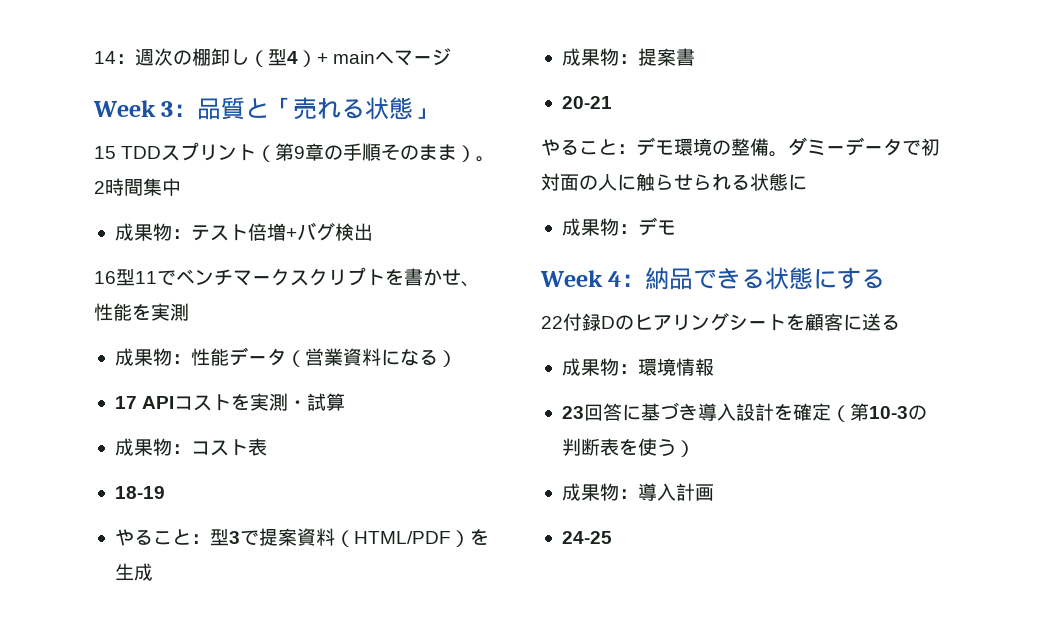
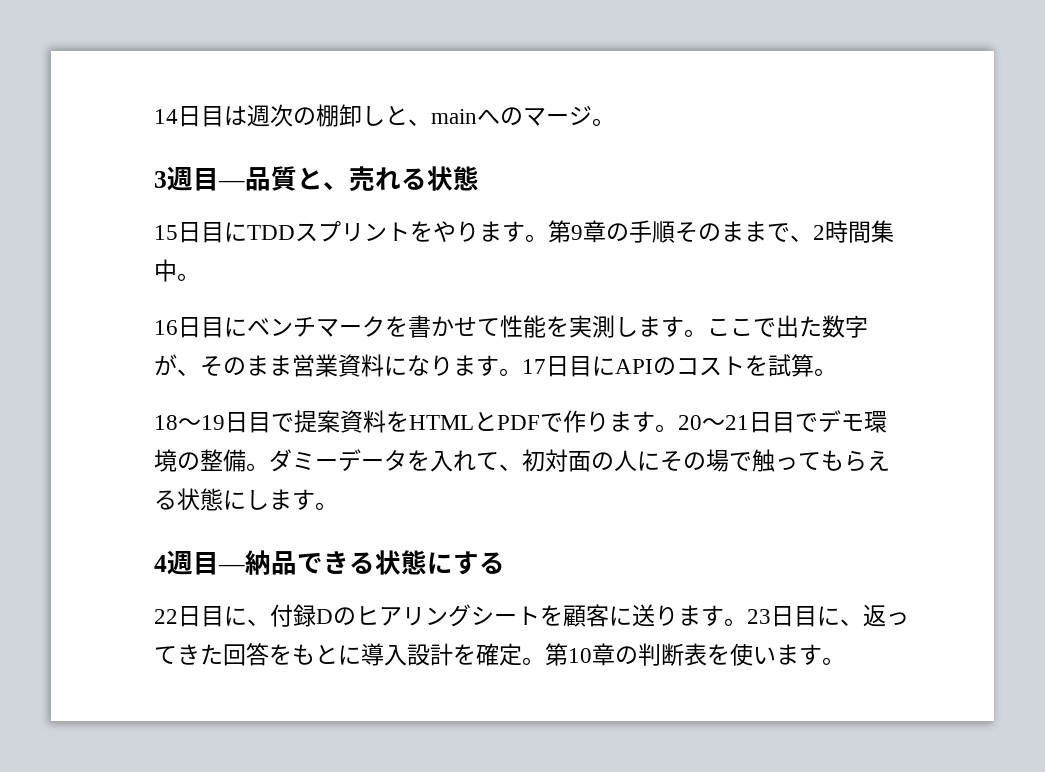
[116,54,135,64] ： -> [178,106,247,127] 日目は
[249,48,452,67] [93,97,294,120] （型4）+ mainへマージ // Week 3：品質と「 -> [385,105,615,126] [154,166,349,191] と、mainへのマージ。 // 3週目—品質と、
[413,108,438,119] 」 -> (479, 178) none
(116, 152) none -> [178,222,247,243] 日目に
[256,145,276,162] （ -> [410,221,548,242] をやります。
[457,145,496,162] ）。 -> [767,223,813,242] で、
[114,222,373,241] // 成果物：テスト倍増+バグ検出 -> [177,273,200,281] 。
[116,268,176,286] 型11で -> [178,317,247,338] 日目に
[290,267,385,286] スクリプト -> (385, 326) none
[461,281,480,287] 、 -> [477,318,500,336] て
[114,347,457,367] [114,396,175,409] // 成果物：性能データ（営業資料になる） // 17 API -> [615,315,868,338] [154,354,676,377] します。ここで出た数字が、そのまま営業資料になります。17日目にAPIの
[250,393,308,411] 実測・ -> (768, 365) none
[114,438,267,456] [114,486,165,499] [114,528,489,547] [114,563,153,581] [561,48,695,66] [561,96,612,109] [541,139,636,156] // 成果物：コスト表 // 18-19 // やること：型3で提案資料（HTML/PDF）を生成 // 成果物：提案書 // 20-21 // やること： -> [814,368,837,376] [154,410,818,433] 。 // 18〜19日目で提案資料をHTMLとPDFで作ります。20〜21日目で
[902,140,921,155] で -> [407,450,522,472] を入れて、
[636,173,807,191] [561,217,676,236] [540,270,646,287] 触らせられる状態に // 成果物：デモ // Week 4： -> [660,449,890,472] [154,488,338,511] [154,550,245,575] その場で触ってもらえる状態にします。 // 4週目—
(563, 322) none -> [178,606,270,627] 日目に、
[881,314,900,330] [561,358,714,376] [561,402,698,421] る // 成果物：環境情報 // 23回答に基づき -> [655,604,909,627] [154,643,361,666] ります。23日目に、返ってきた回答をもとに
[830,403,908,422] （第10-3 -> [522,643,615,666] 。第10章
[656,439,695,457] [561,483,714,501] [561,531,612,544] う） // 成果物：導入計画 // 24-25 -> [753,644,845,665] います。

